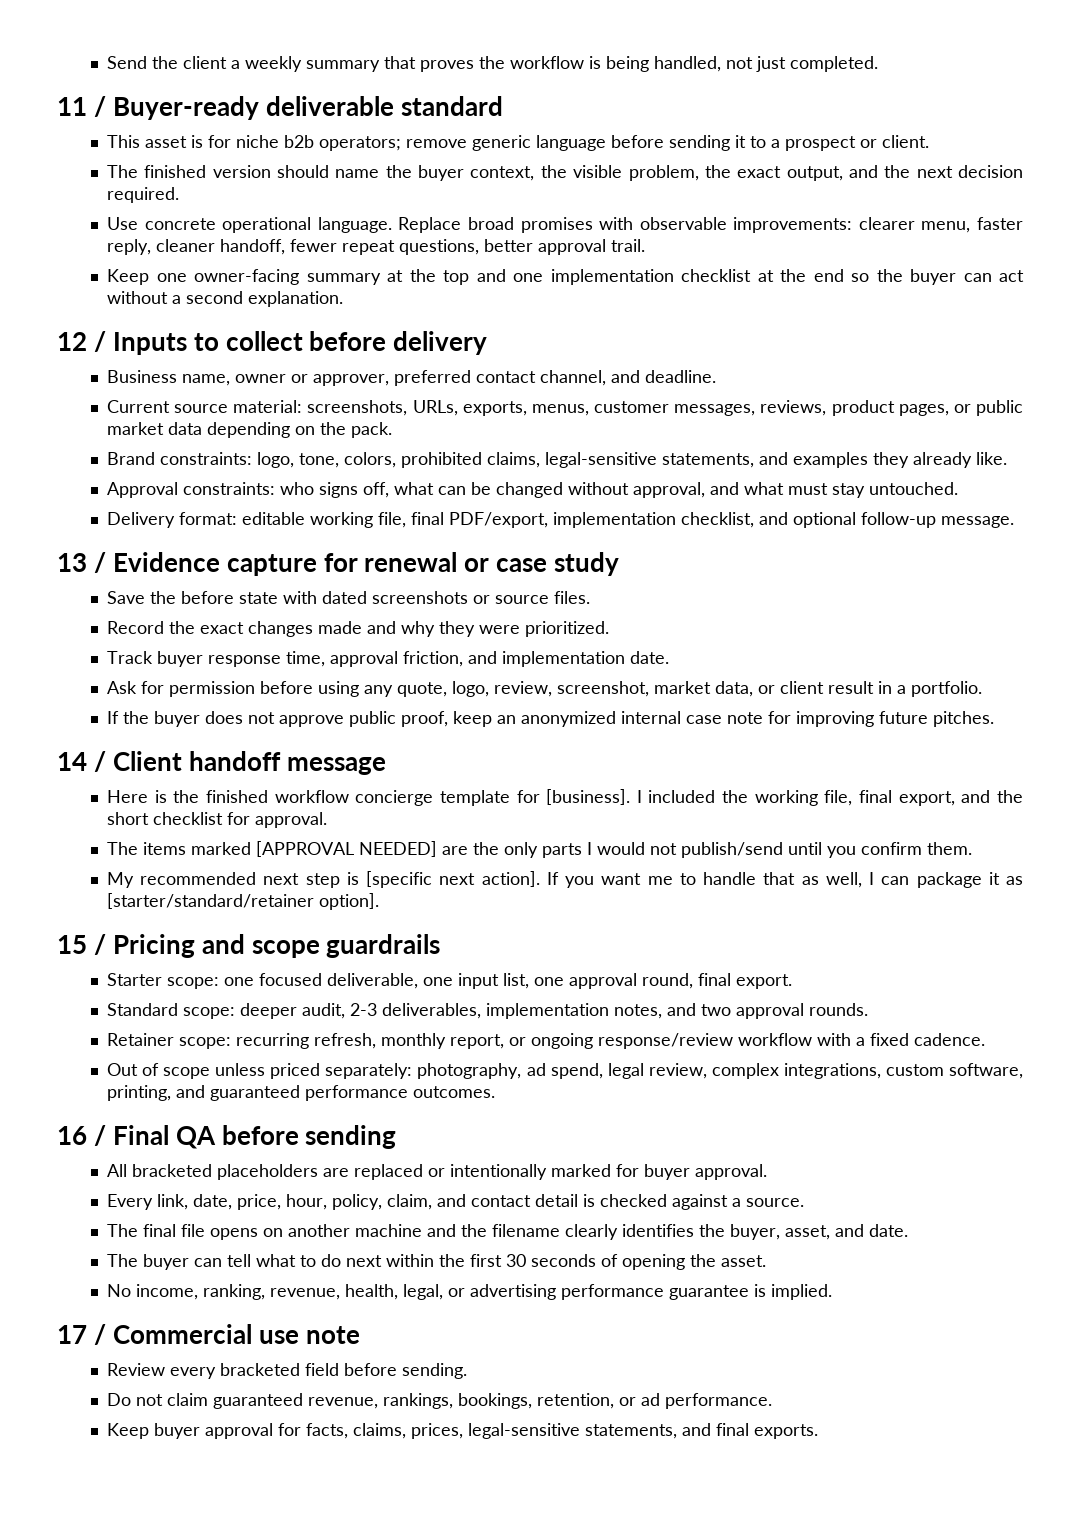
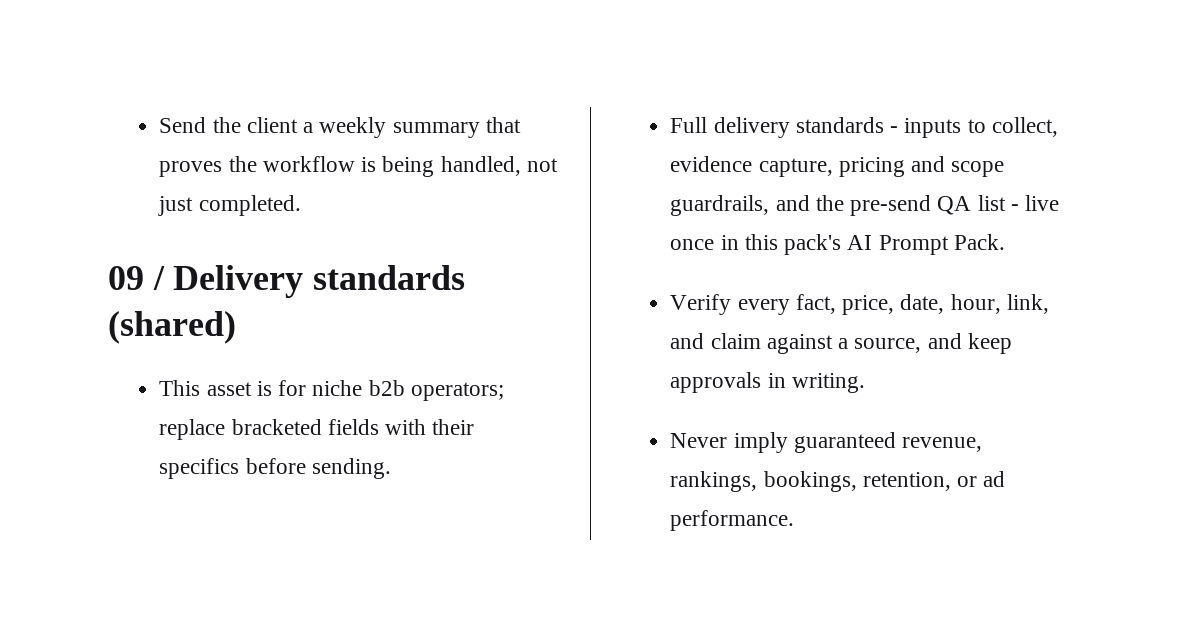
[57,96,503,120] 11 / Buyer-ready deliverable standard -> [108,265,466,298] [108,311,236,344] 09 / Delivery standards (shared)
[406,135,930,151] [107,165,1023,181] [107,187,180,203] [107,217,1023,233] [107,239,646,255] [107,269,1025,285] [107,291,344,307] [57,331,488,355] [107,370,717,386] [107,400,1024,416] [107,422,393,438] [107,452,1008,468] [107,482,959,498] [107,512,1015,528] [57,552,620,576] [107,591,591,604] [107,621,610,637] [107,651,670,667] [107,681,983,697] [107,711,995,727] [57,751,386,775] [107,789,1024,806] [107,812,328,828] [107,841,973,858] [107,871,1024,888] [107,893,380,910] [57,934,441,958] [107,973,793,989] [107,1003,869,1019] [107,1033,986,1049] [107,1063,1023,1079] [107,1085,496,1101] [57,1125,397,1149] [107,1164,768,1180] [107,1194,805,1210] [107,1224,909,1240] [107,1254,767,1270] [107,1284,833,1300] [57,1324,360,1345] [107,1363,468,1379] [107,1393,209,1406] remove generic language before sending it to a prospect or client. // The finished version should name the buyer context, the visible problem, the exact output, and the next decision required. // Use concrete operational language. Replace broad promises with observable improvements: clearer menu, faster reply, cleaner handoff, fewer repeat questions, better approval trail. // Keep one owner-facing summary at the top and one implementation checklist at the end so the buyer can act without a second explanation. // 12 / Inputs to collect before delivery // Business name, owner or approver, preferred contact channel, and deadline. // Current source material: screenshots, URLs, exports, menus, customer messages, reviews, product pages, or public market data depending on the pack. // Brand constraints: logo, tone, colors, prohibited claims, legal-sensitive statements, and examples they already like. // Approval constraints: who signs off, what can be changed without approval, and what must stay untouched. // Delivery format: editable working file, final PDF/export, implementation checklist, and optional follow-up message. // 13 / Evidence capture for renewal or case study // Save the before state with dated screenshots or source files. // Record the exact changes made and why they were prioritized. // Track buyer response time, approval friction, and implementation date. // Ask for permission before using any quote, logo, review, screenshot, market data, or client result in a portfolio. // If the buyer does not approve public proof, keep an anonymized internal case note for improving future pitches. // 14 / Client handoff message // Here is the finished workflow concierge template for [business]. I included the working file, final export, and the short checklist for approval. // The items marked [APPROVAL NEEDED] are the only parts I would not publish/send until you confirm them. // My recommended next step is [specific next action]. If you want me to handle that as well, I can package it as [starter/standard/retainer option]. // 15 / Pricing and scope guardrails // Starter scope: one focused deliverable, one input list, one approval round, final export. // Standard scope: deeper audit, 2-3 deliverables, implementation notes, and two approval rounds. // Retainer scope: recurring refresh, monthly report, or ongoing response/review workflow with a fixed cadence. // Out of scope unless priced separately: photography, ad spend, legal review, complex integrations, custom software, printing, and guaranteed performance outcomes. // 16 / Final QA before sending // All bracketed placeholders are replaced or intentionally marked for buyer approval. // Every link, date, price, hour, policy, claim, and contact detail is checked against a source. // The final file opens on another machine and the filename clearly identifies the buyer, asset, and date. // The buyer can tell what to do next within the first 30 seconds of opening the asset. // No income, ranking, revenue, health, legal, or advertising performance guarantee is implied. // 17 / Commercial use note // Review every bracketed field before sending. // Do not claim -> [159,419,475,440] [159,458,391,479] [670,117,1058,138] [670,156,1005,177] [670,195,1059,216] [670,234,1005,255] [670,294,1049,315] [670,333,1012,354] [670,372,865,393] [670,432,788,453] replace bracketed fields with their specifics before sending. // Full delivery standards - inputs to collect, evidence capture, pricing and scope guardrails, and the pre-send QA list - live once in this pack's AI Prompt Pack. // Verify every fact, price, date, hour, link, and claim against a source, and keep approvals in writing. // Never imply
[107,1423,819,1439] // Keep buyer approval for facts, claims, prices, legal-sensitive statements, and final exports. -> (795, 520) none

